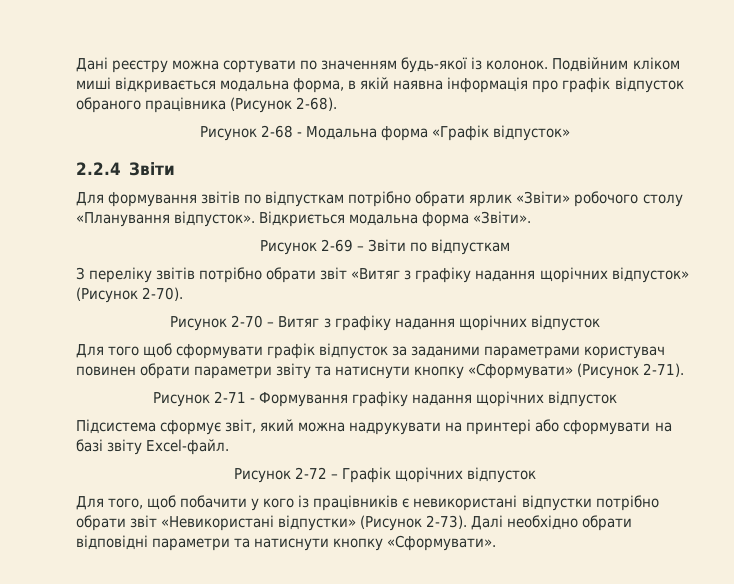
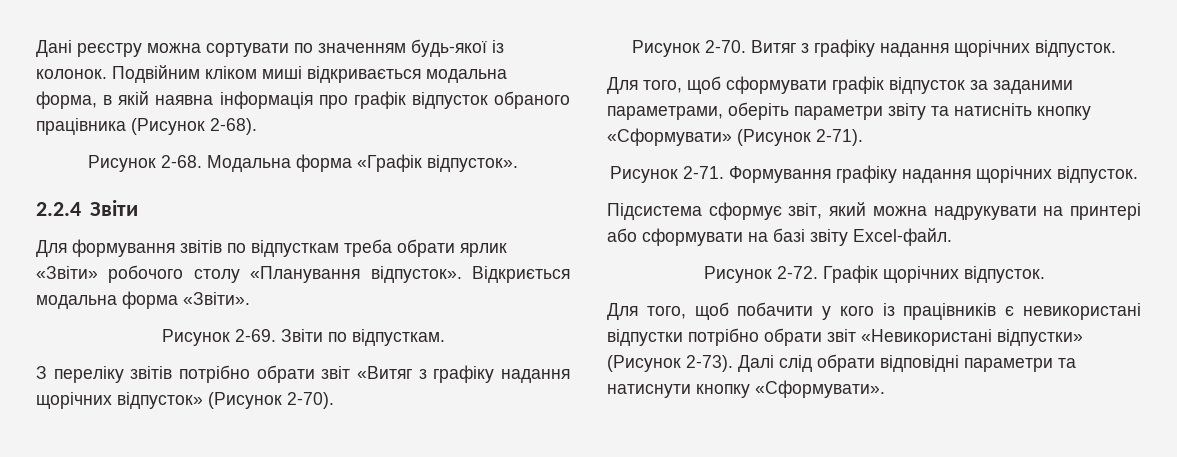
[260,125,302,138] 2-68 - -> [161,155,202,168] 2-68.
[493,125,571,141] відпусток» -> [427,155,518,172] відпусток».
[348,191,412,207] потрібно -> [344,239,392,257] треба
[320,239,364,252] 2-69 – -> [234,329,276,342] 2-69.
[431,239,511,255] відпусткам -> [351,329,445,346] відпусткам.
[231,315,275,328] 2-70 – -> [705,40,746,53] 2-70.
[530,315,600,331] [76,344,140,358] відпусток // Для того -> [1035,40,1116,57] [607,77,682,94] відпусток. // Для того,
[484,346,666,359] [76,363,191,379] параметрами користувач повинен обрати -> [607,102,789,120] параметрами, оберіть
[335,366,411,379] натиснути -> [954,103,1032,116] натисніть
[213,391,255,403] 2-71 - -> [683,166,724,179] 2-71.
[548,391,618,407] відпусток -> [1057,166,1138,183] відпусток.
[294,467,338,479] 2-72 – -> [776,266,818,279] 2-72.
[467,467,537,483] відпусток -> [963,266,1045,283] відпусток.
[507,515,579,530] необхідно -> [779,355,812,372] слід

